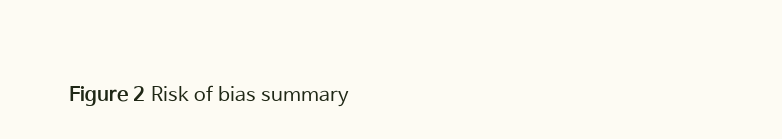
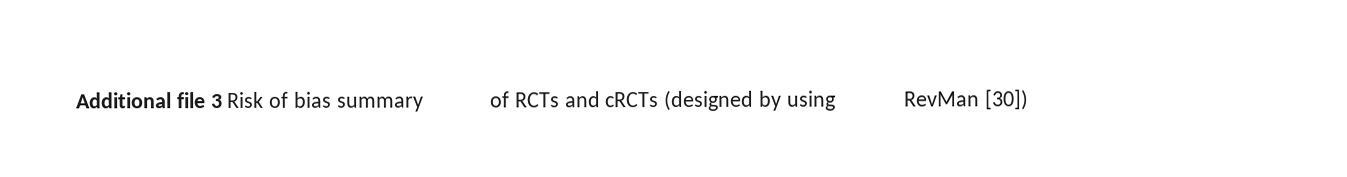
[69,86,146,106] Figure 2 -> [76,92,223,109] Additional file 3
(350, 98) none -> [490,89,1029,112] of RCTs and cRCTs (designed by using RevMan [30])

